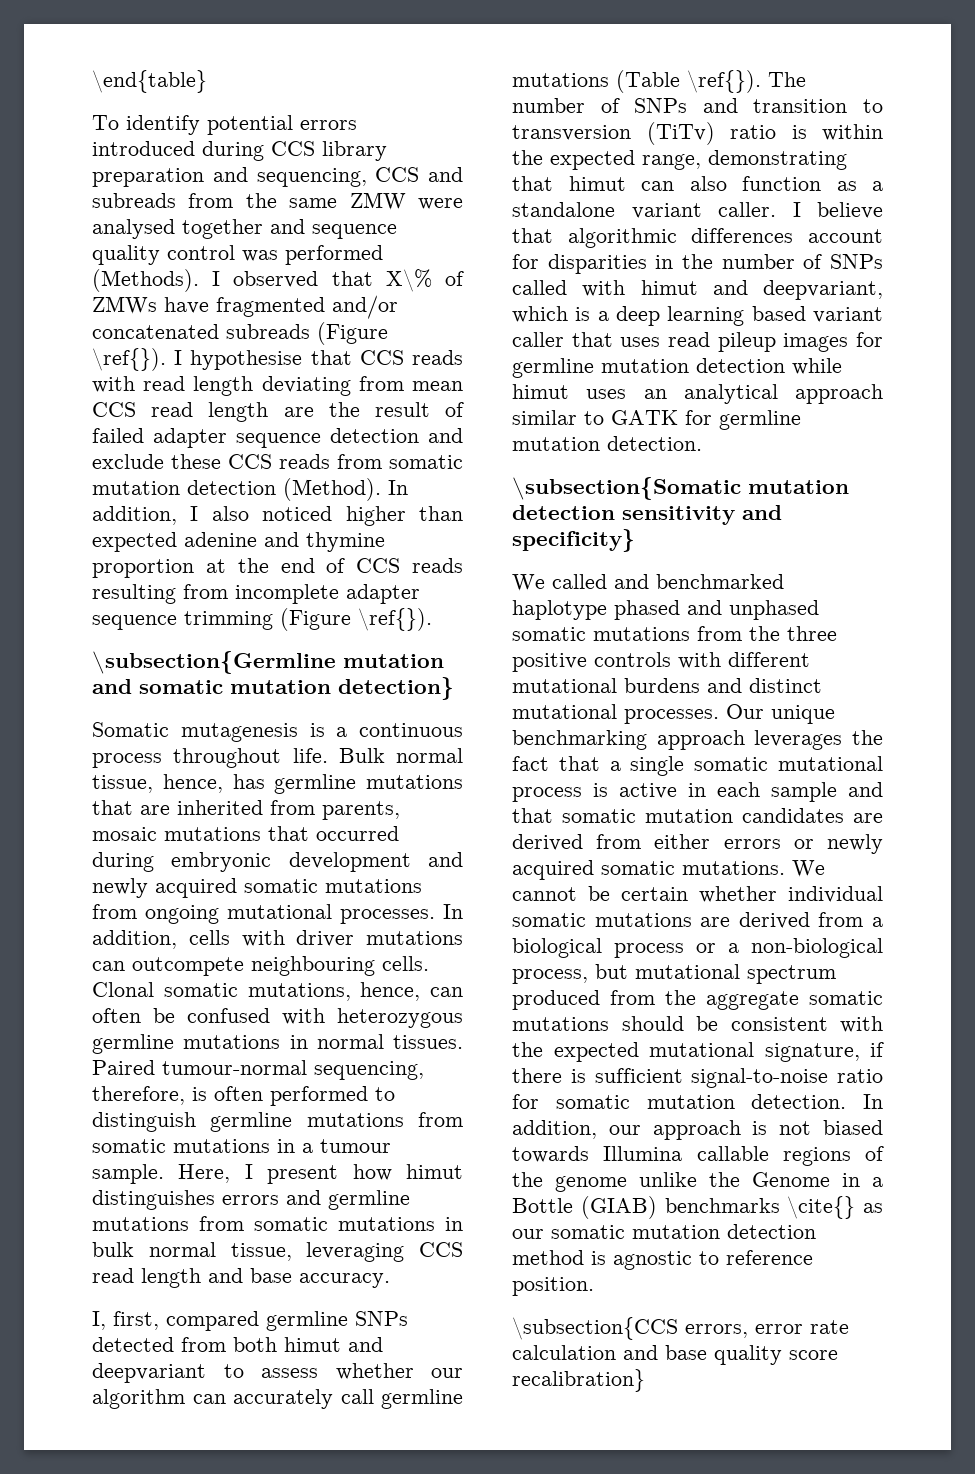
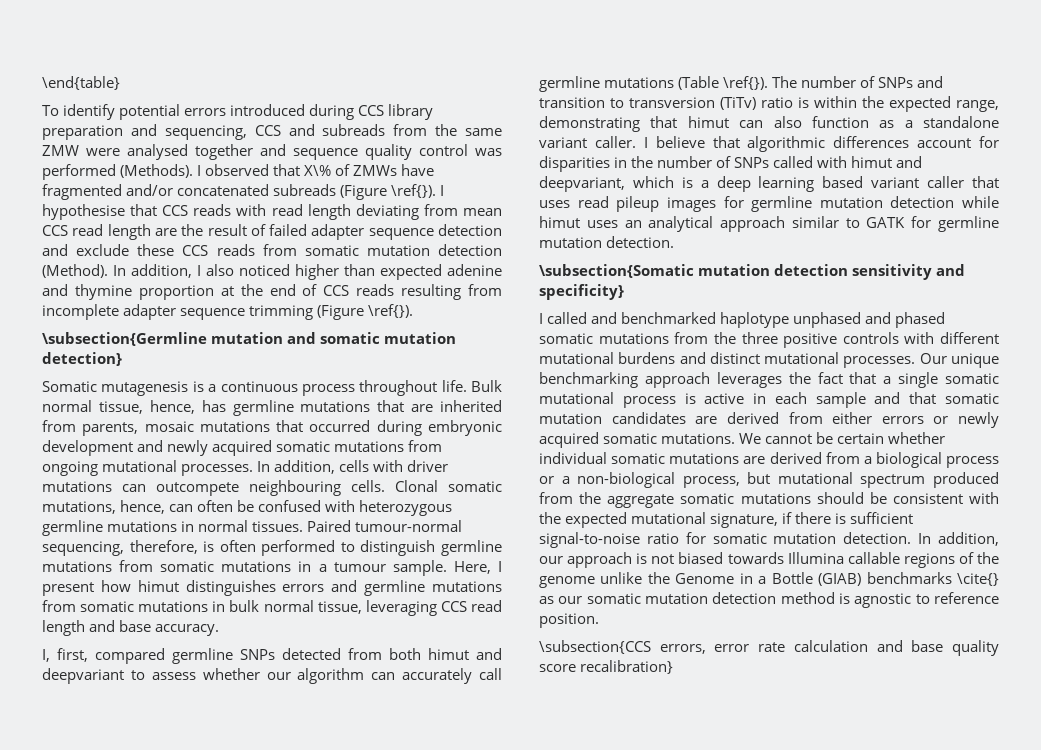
[512,574,545,591] We -> [539,313,543,324] I
[614,600,819,620] phased and unphased -> [793,312,946,328] unphased and phased

